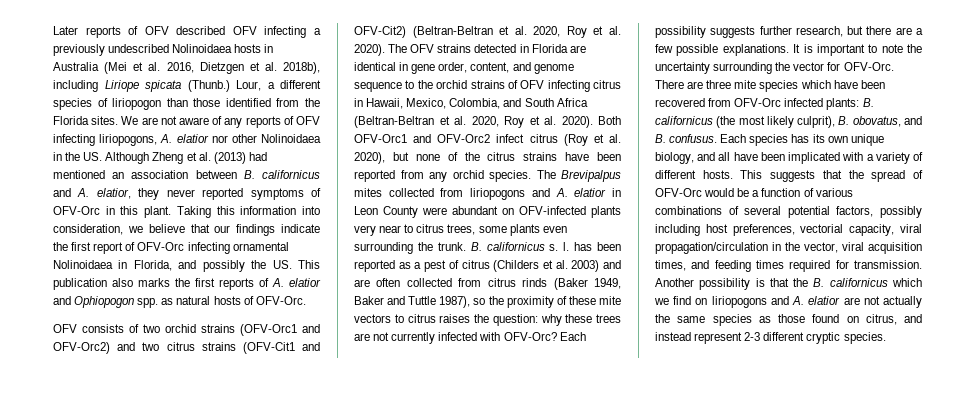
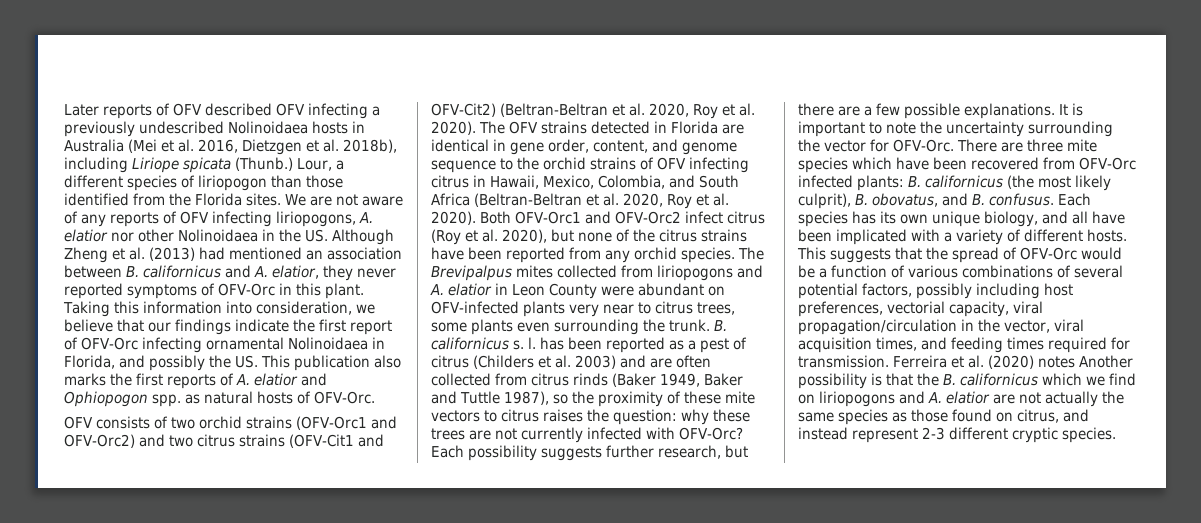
(922, 264) none -> [893,355,1075,369] Ferreira et al. (2020) notes

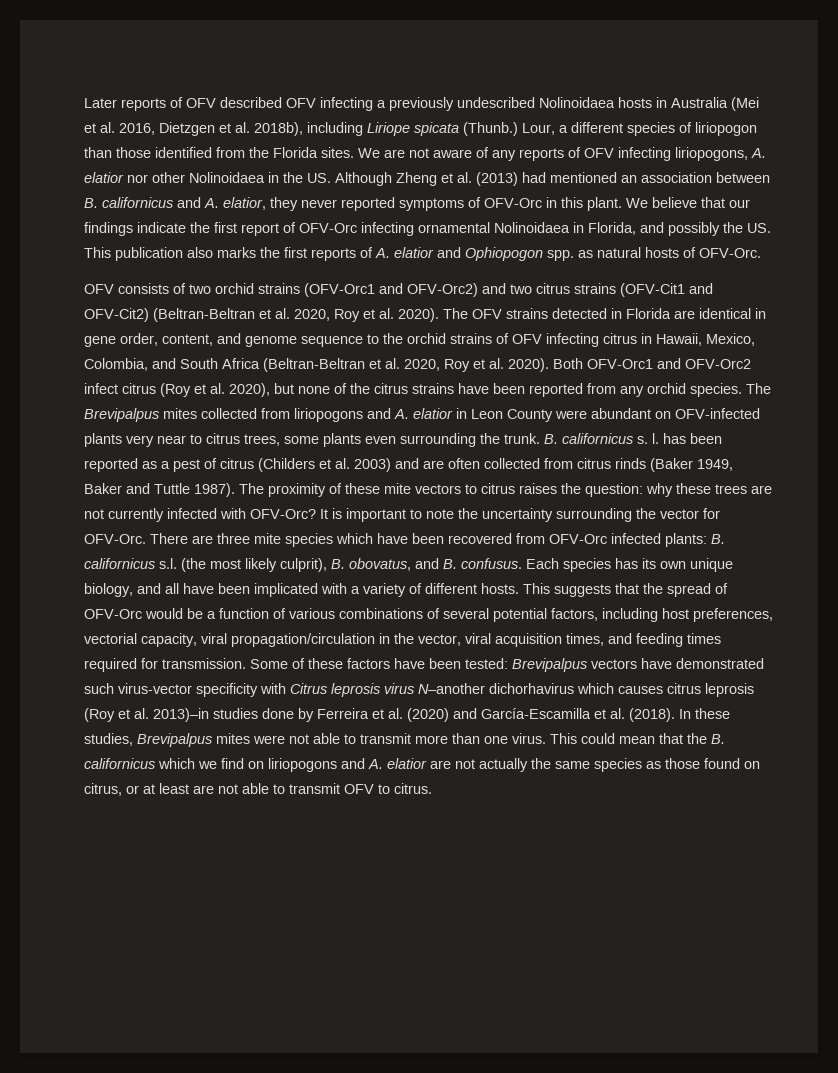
[63,301,375,317] Taking this information into consideration, we -> [626,198,648,208] We
[503,391,594,405] 1987), so the -> [194,483,264,497] 1987). The
[431,445,748,461] [798,103,1055,119] Each possibility suggests further research, but there are a few possible explanations. -> (316, 514) none
(1003, 181) none -> [159,558,177,569] s.l.
[916,283,972,299] possibly -> (598, 614) none
[893,355,1133,369] [798,373,882,389] Ferreira et al. (2020) notes Another possibility is -> [250,658,764,672] [84,683,754,697] [84,708,730,722] [84,733,655,747] Some of these factors have been tested: Brevipalpus vectors have demonstrated such virus-vector specificity with Citrus leprosis virus N–another dichorhavirus which causes citrus leprosis (Roy et al. 2013)–in studies done by Ferreira et al. (2020) and García-Escamilla et al. (2018). In these studies, Brevipalpus mites were not able to transmit more than one virus. This could mean
[1063,409,1089,422] [798,427,1116,443] and instead represent 2-3 different cryptic species. -> [126,783,432,794] or at least are not able to transmit OFV to citrus.

